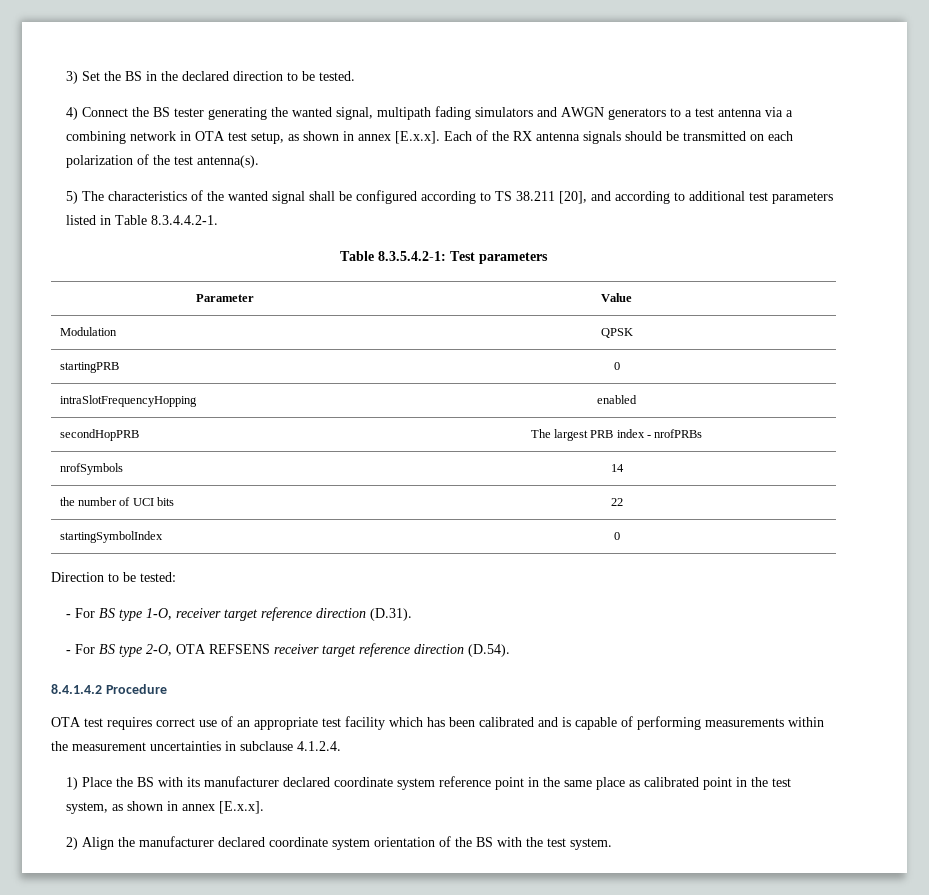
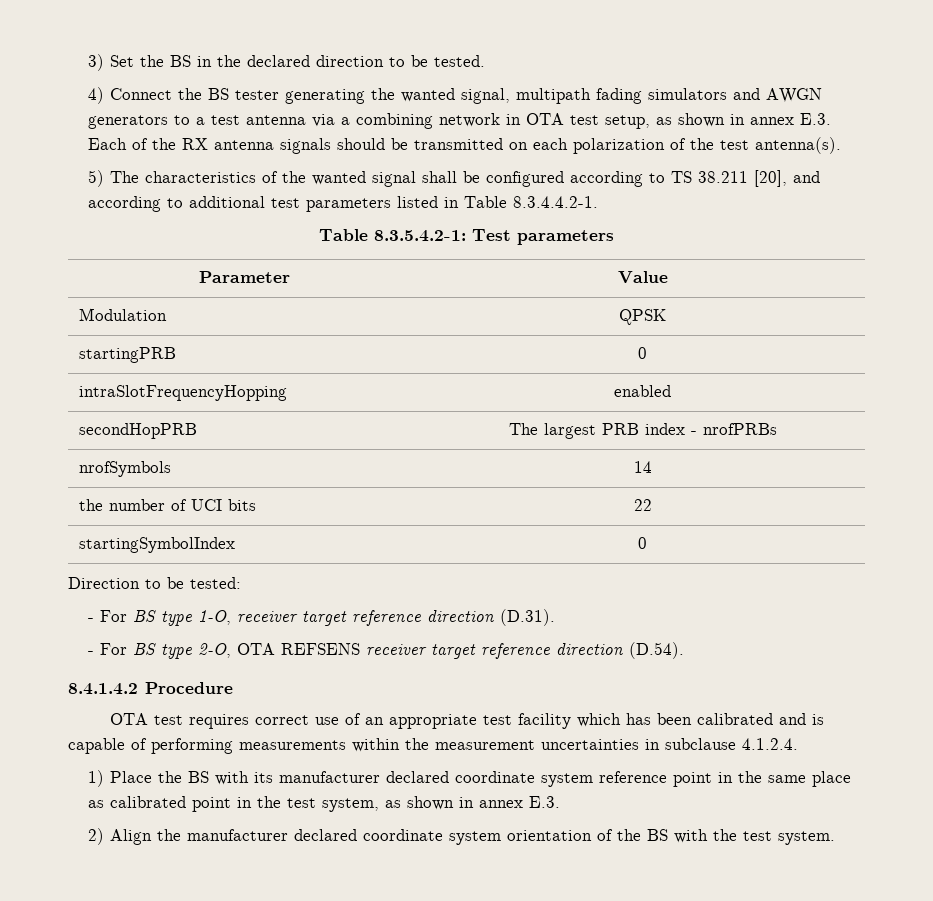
[395,131,441,144] [E.x.x]. -> [800,113,832,125] E.3.
[219,801,265,814] [E.x.x]. -> [529,796,561,808] E.3.

